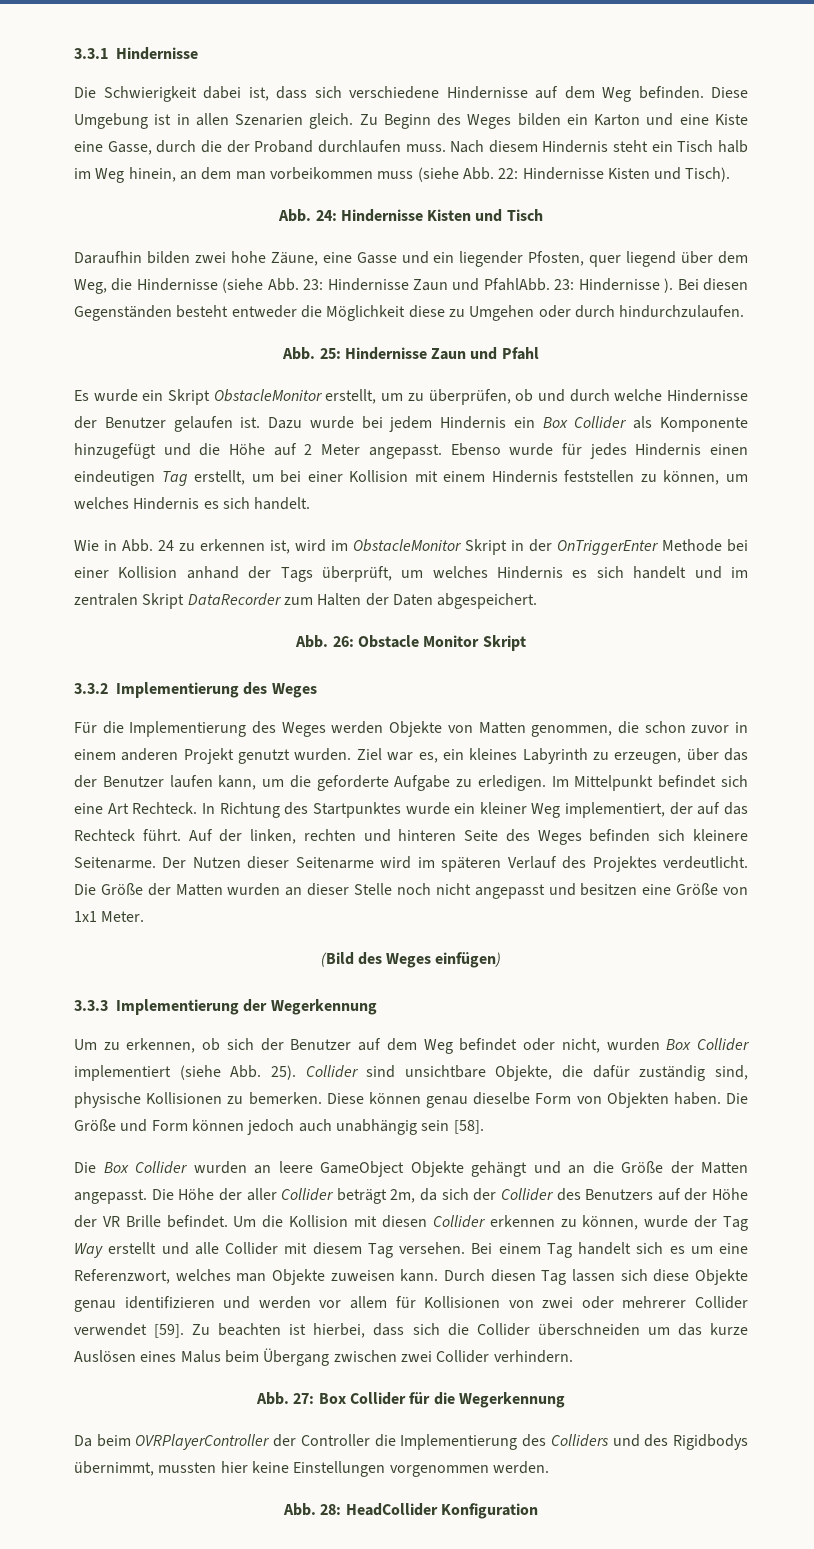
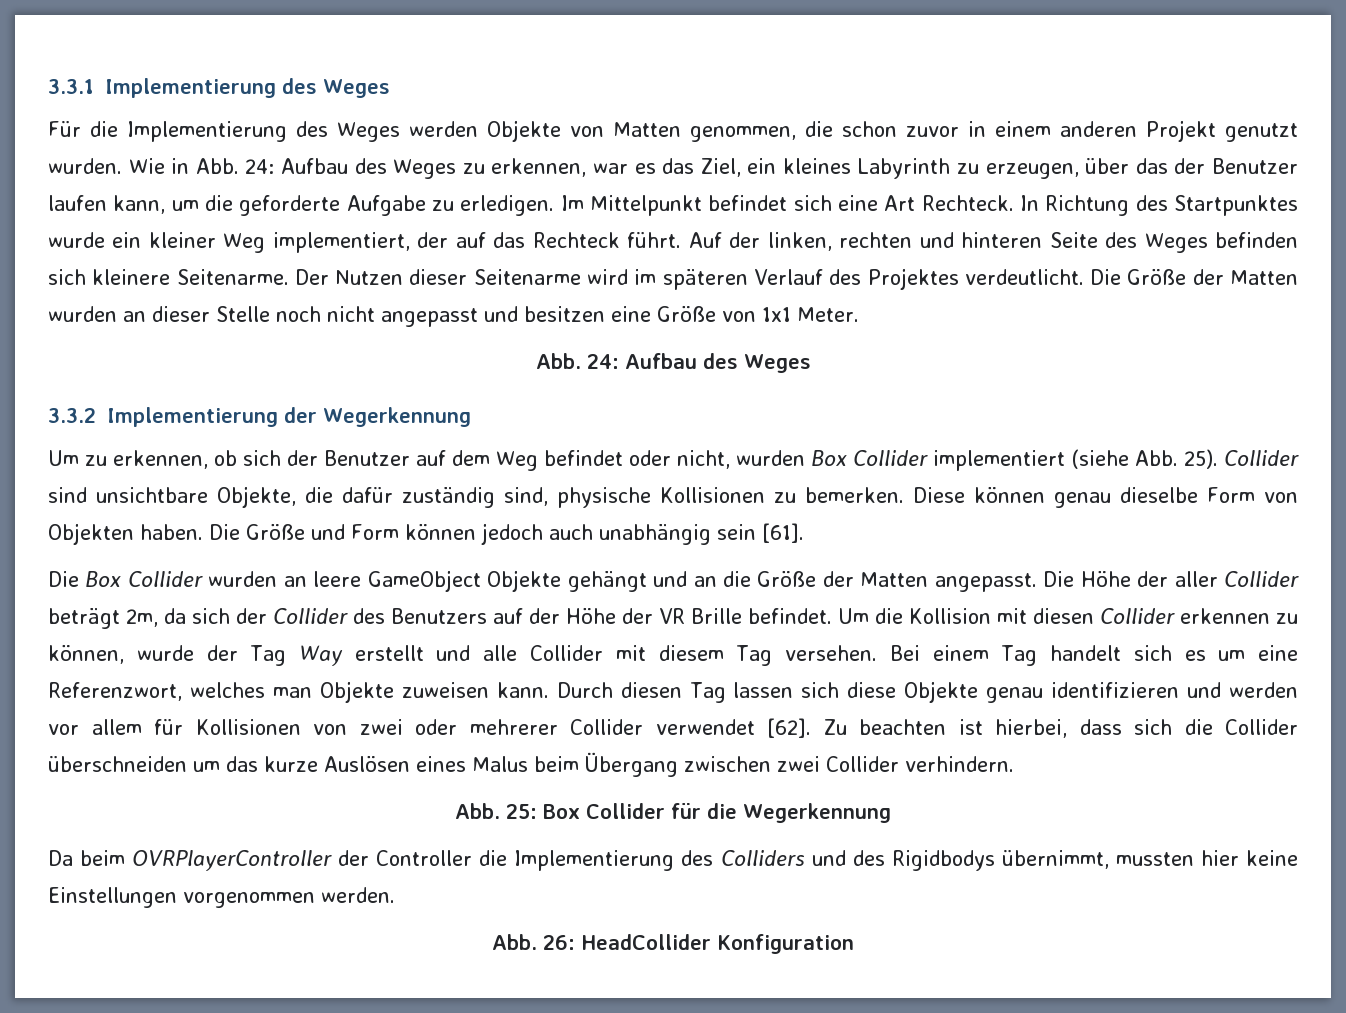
[116,47,198,60] [74,86,748,102] [74,113,748,129] [74,140,748,155] [74,167,731,183] [278,209,543,222] [74,251,749,267] [74,278,749,294] [74,305,745,321] [282,347,539,360] [74,389,748,405] [74,416,748,432] [74,443,749,459] [74,470,749,486] [74,497,311,510] [74,539,748,555] [74,566,748,582] [74,593,538,609] [295,635,526,651] [74,683,108,694] Hindernisse // Die Schwierigkeit dabei ist, dass sich verschiedene Hindernisse auf dem Weg befinden. Diese Umgebung ist in allen Szenarien gleich. Zu Beginn des Weges bilden ein Karton und eine Kiste eine Gasse, durch die der Proband durchlaufen muss. Nach diesem Hindernis steht ein Tisch halb im Weg hinein, an dem man vorbeikommen muss (siehe Abb. 22: Hindernisse Kisten und Tisch). // Abb. 24: Hindernisse Kisten und Tisch // Daraufhin bilden zwei hohe Zäune, eine Gasse und ein liegender Pfosten, quer liegend über dem Weg, die Hindernisse (siehe Abb. 23: Hindernisse Zaun und PfahlAbb. 23: Hindernisse ). Bei diesen Gegenständen besteht entweder die Möglichkeit diese zu Umgehen oder durch hindurchzulaufen. // Abb. 25: Hindernisse Zaun und Pfahl // Es wurde ein Skript ObstacleMonitor erstellt, um zu überprüfen, ob und durch welche Hindernisse der Benutzer gelaufen ist. Dazu wurde bei jedem Hindernis ein Box Collider als Komponente hinzugefügt und die Höhe auf 2 Meter angepasst. Ebenso wurde für jedes Hindernis einen eindeutigen Tag erstellt, um bei einer Kollision mit einem Hindernis feststellen zu können, um welches Hindernis es sich handelt. // Wie in Abb. 24 zu erkennen ist, wird im ObstacleMonitor Skript in der OnTriggerEnter Methode bei einer Kollision anhand der Tags überprüft, um welches Hindernis es sich handelt und im zentralen Skript DataRecorder zum Halten der Daten abgespeichert. // Abb. 26: Obstacle Monitor Skript // 3.3.2 -> (94, 86) none
[356,748,438,763] Ziel war es, -> [128,158,741,179] Wie in Abb. 24: Aufbau des Weges zu erkennen, war es das Ziel,
[320,952,502,968] [74,1000,108,1011] (Bild des Weges einfügen) // 3.3.3 -> [535,353,811,373] [48,408,96,423] Abb. 24: Aufbau des Weges // 3.3.2
[453,1120,484,1134] [58]. -> [761,523,804,543] [61].
[154,1324,185,1338] [59]. -> [767,718,811,738] [62].
[293,1393,315,1404] 27: -> [506,804,538,819] 25:
[320,1504,342,1515] 28: -> [543,935,575,950] 26:

